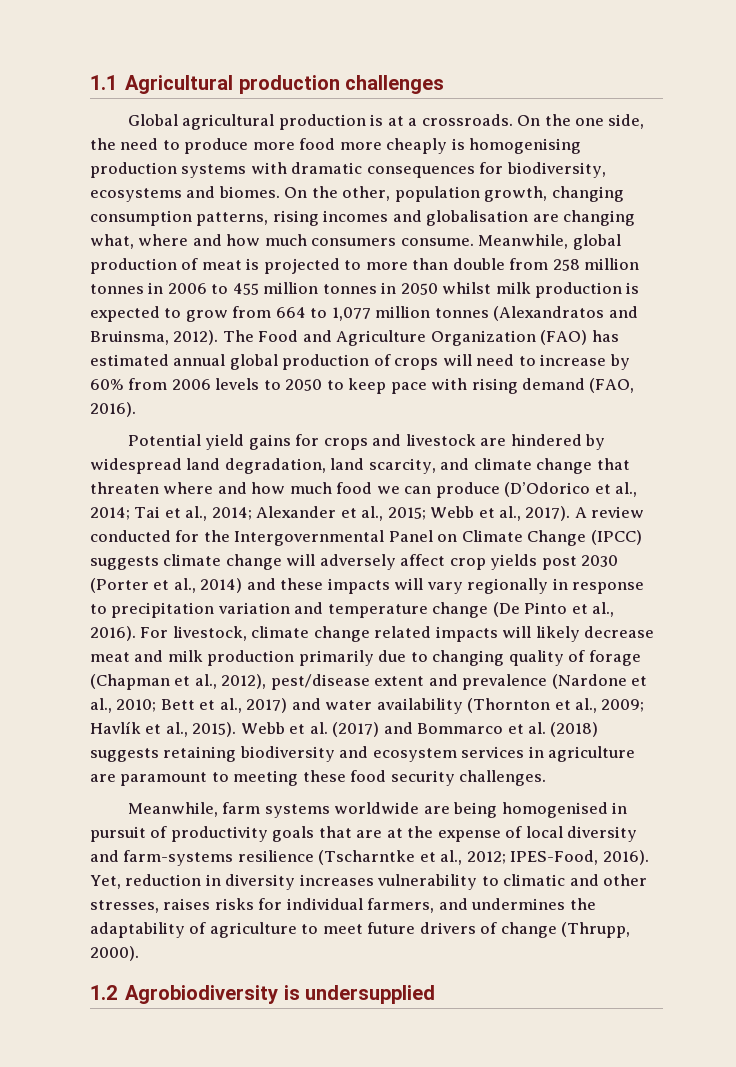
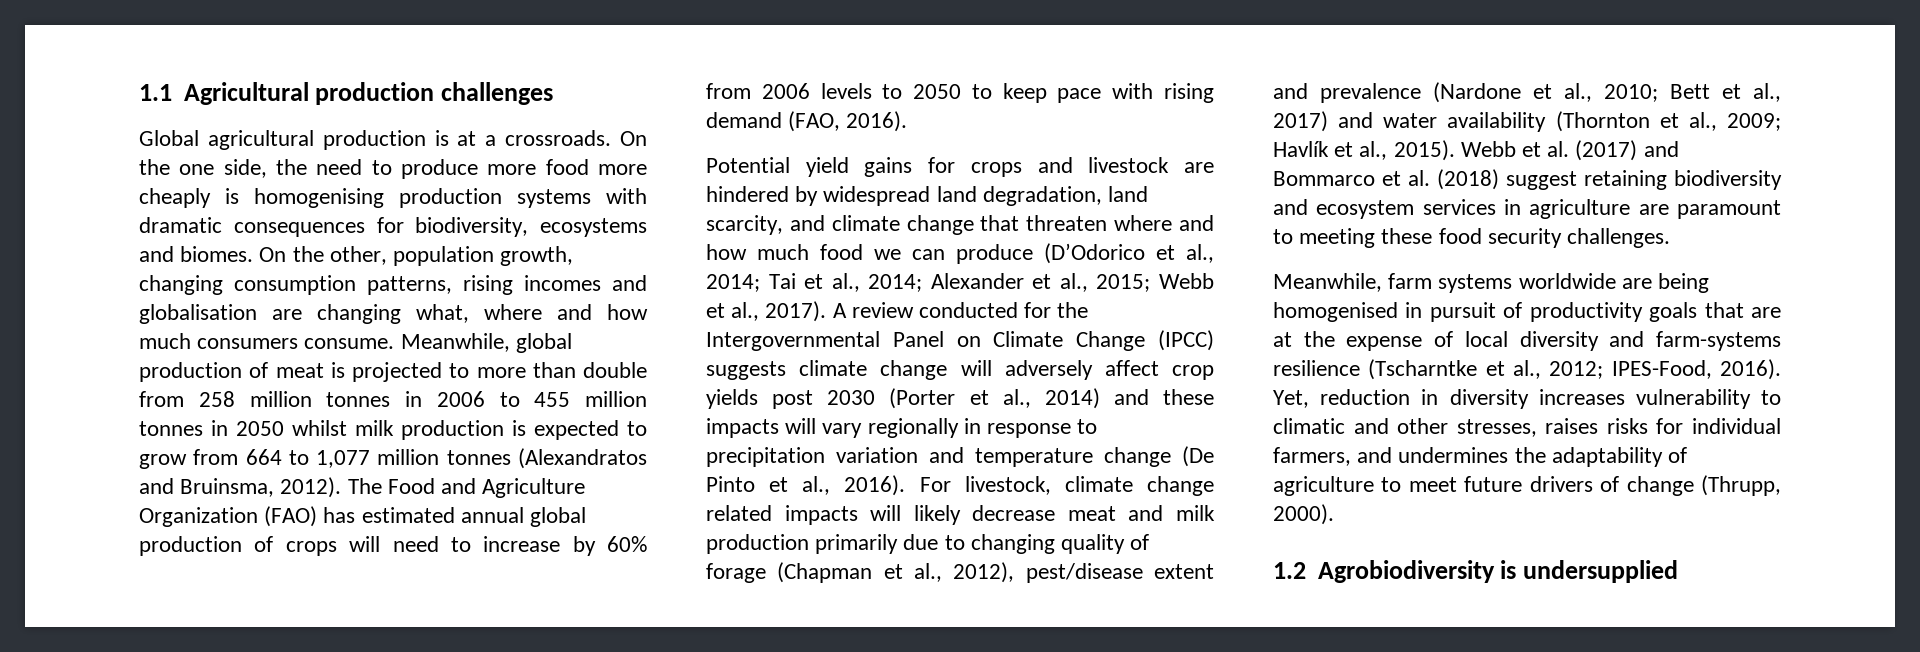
[90,748,159,762] suggests -> [1506,171,1577,190] suggest

